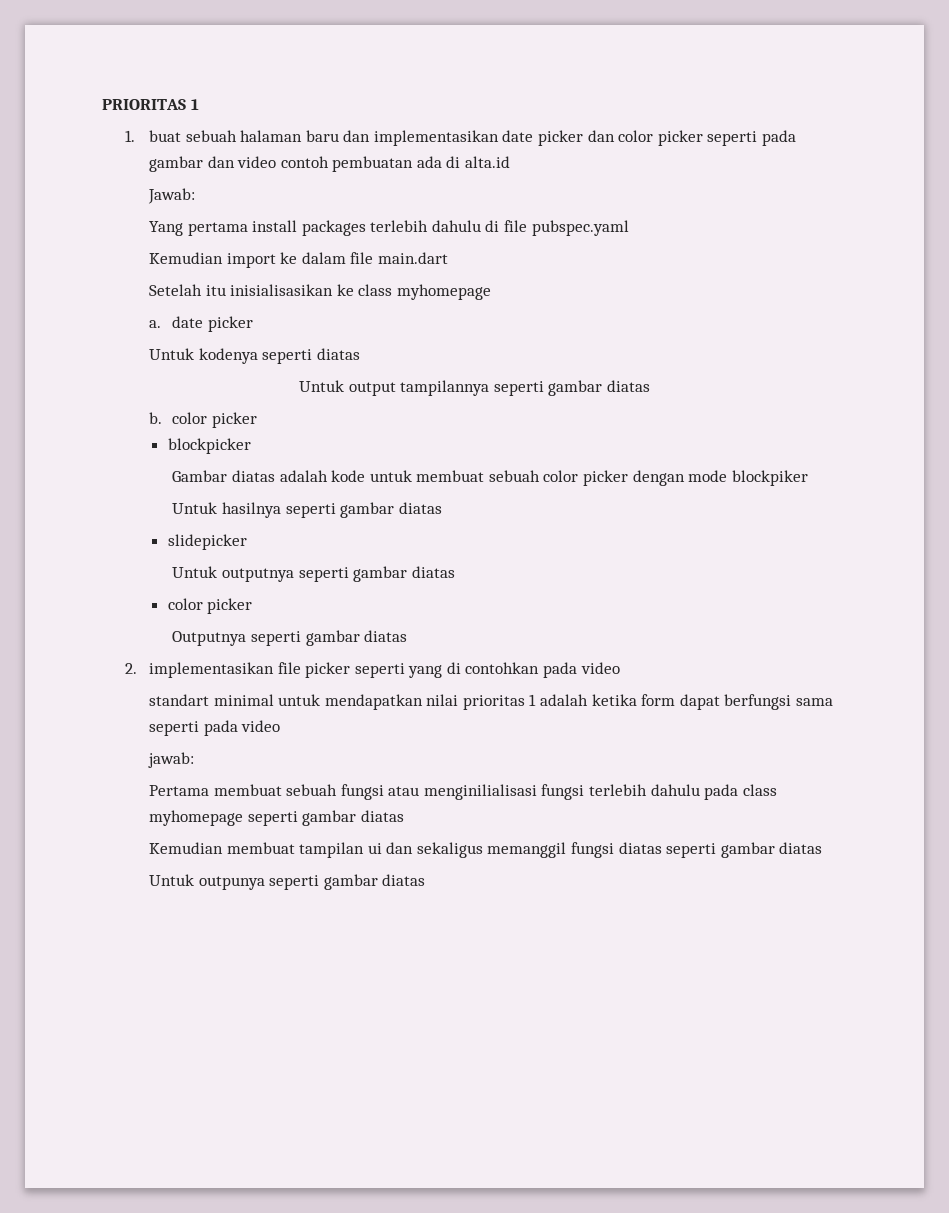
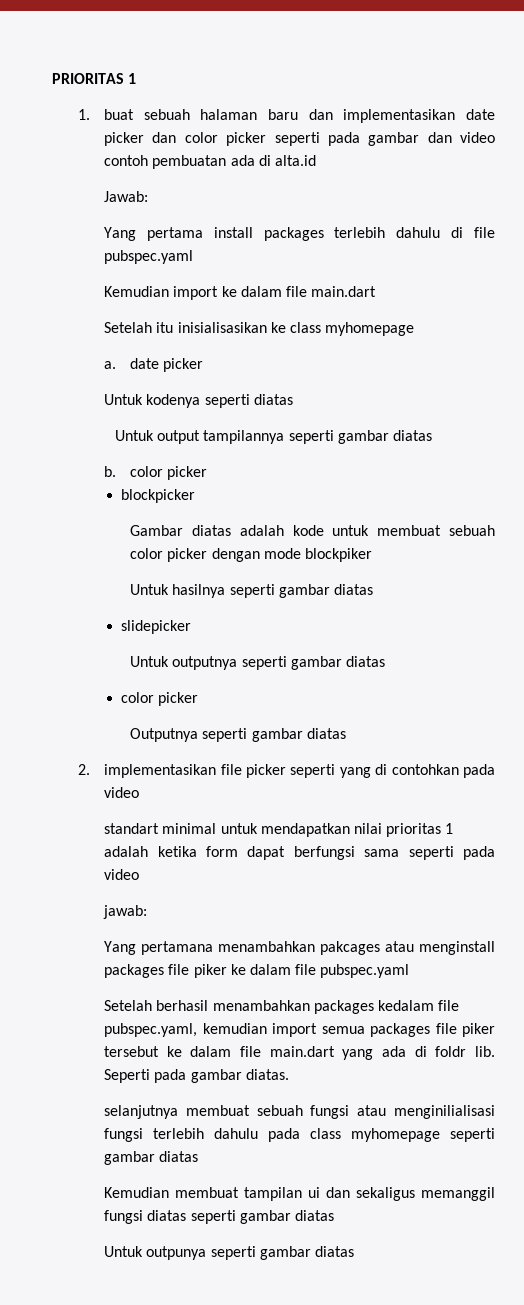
[148,785,209,796] Pertama -> [104,941,495,955] [104,964,410,978] [104,1000,460,1014] [104,1023,495,1037] [104,1046,495,1060] [104,1069,289,1083] [104,1105,179,1119] Yang pertamana menambahkan pakcages atau menginstall packages file piker ke dalam file pubspec.yaml // Setelah berhasil menambahkan packages kedalam file pubspec.yaml, kemudian import semua packages file piker tersebut ke dalam file main.dart yang ada di foldr lib. Seperti pada gambar diatas. // selanjutnya

